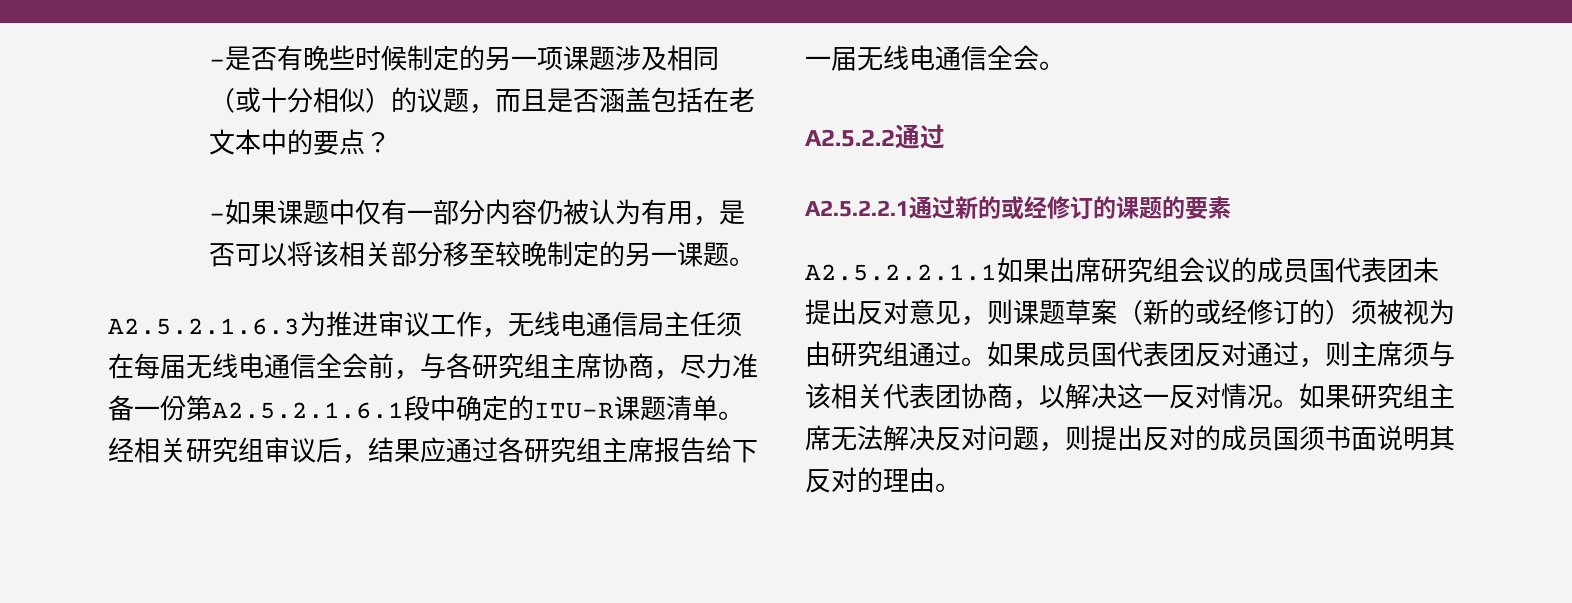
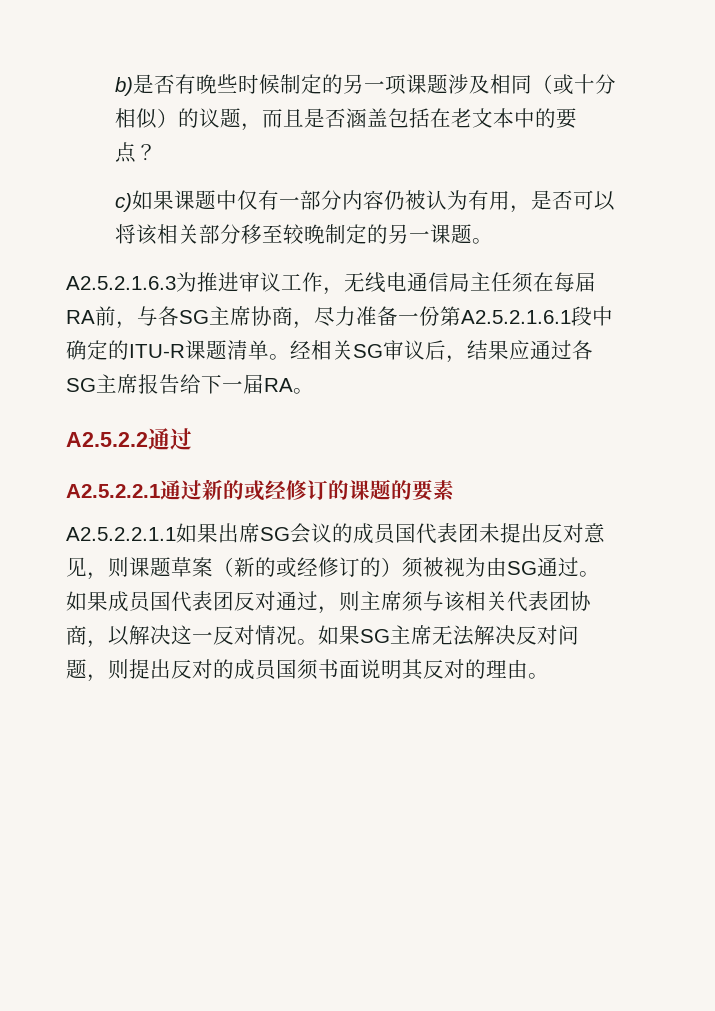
[208,59,225,68] – -> [115,77,134,96] b)
[208,213,225,222] – -> [115,193,133,212] c)
[186,353,368,379] 无线电通信全会 -> [66,310,95,324] RA
[472,353,550,379] 研究组 -> [179,310,209,324] SG
[186,437,264,463] 研究组 -> [353,344,383,358] SG
[524,437,602,463] 研究组 -> [66,378,96,392] SG
[857,45,1039,71] 无线电通信全会 -> [264,378,293,392] RA
[1101,257,1179,283] 研究组 -> [260,527,290,541] SG
[831,341,909,367] 研究组 -> [507,561,537,575] SG
[1351,383,1429,409] 研究组 -> [360,629,390,643] SG

